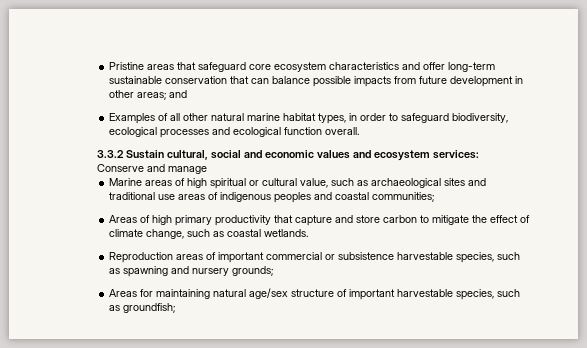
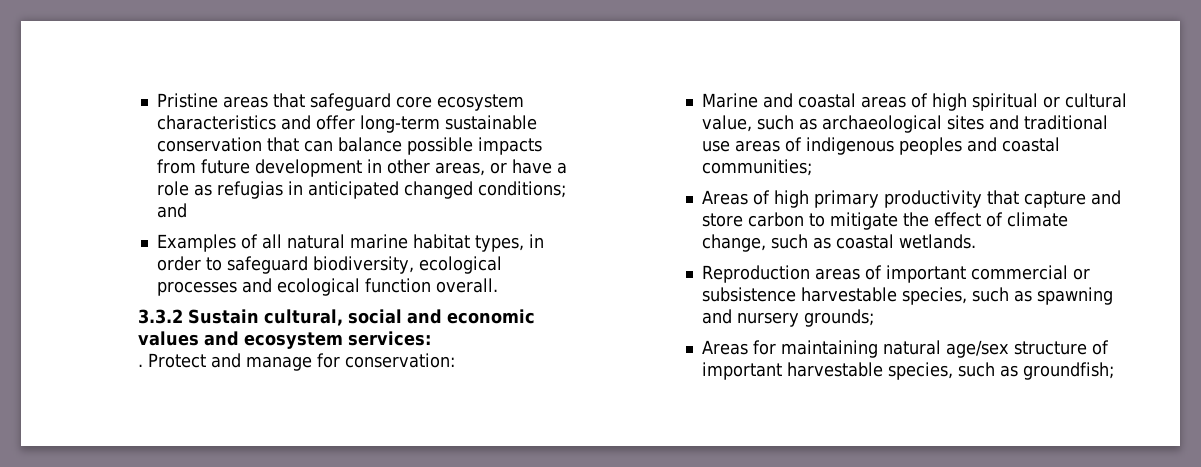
[137,92,167,100] areas; -> [435,159,568,176] [157,181,567,199] areas, or have a role as refugias in anticipated changed conditions;
[183,113,209,121] other -> (283, 241) none
[96,164,144,172] Conserve -> [137,353,206,368] . Protect
(207, 170) none -> [316,353,455,368] for conservation:
(143, 182) none -> [763,93,857,108] and coastal

